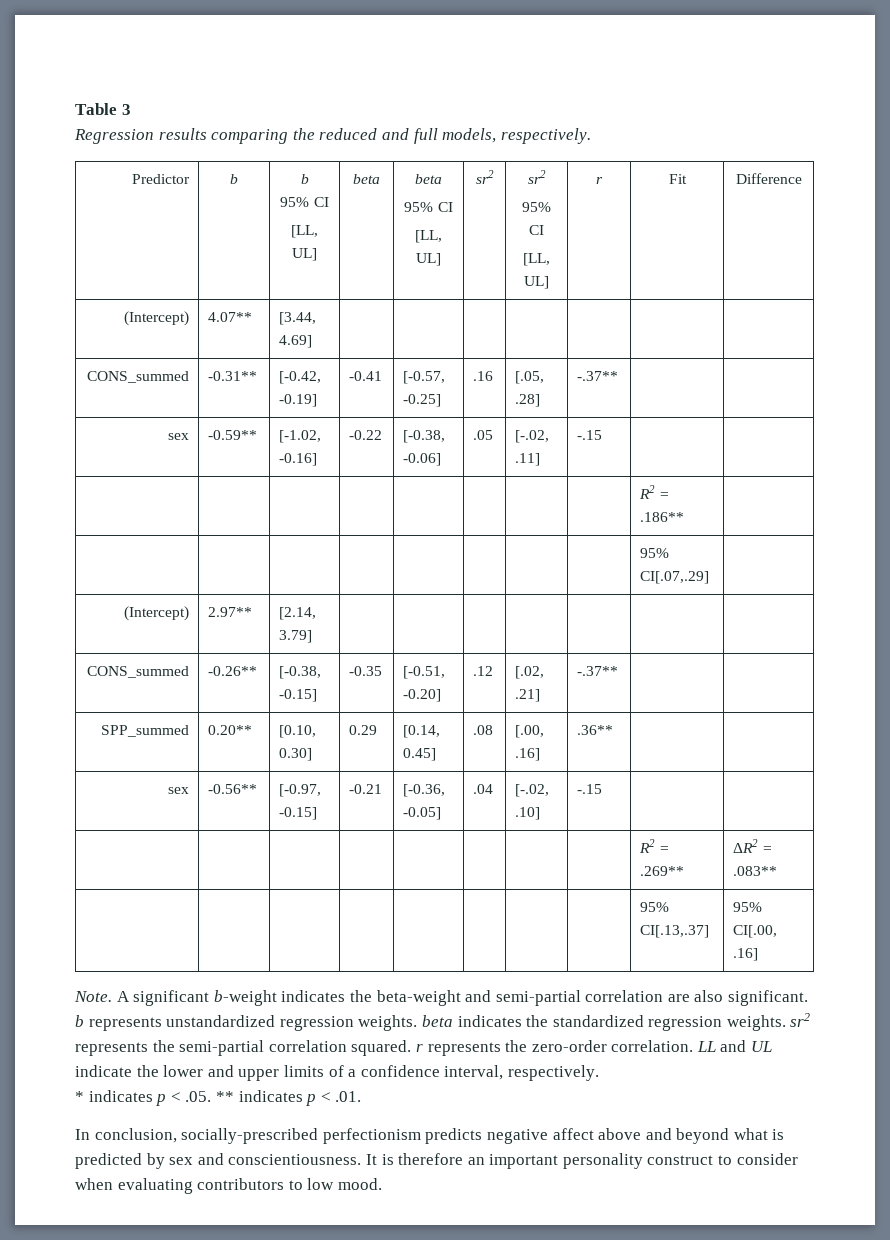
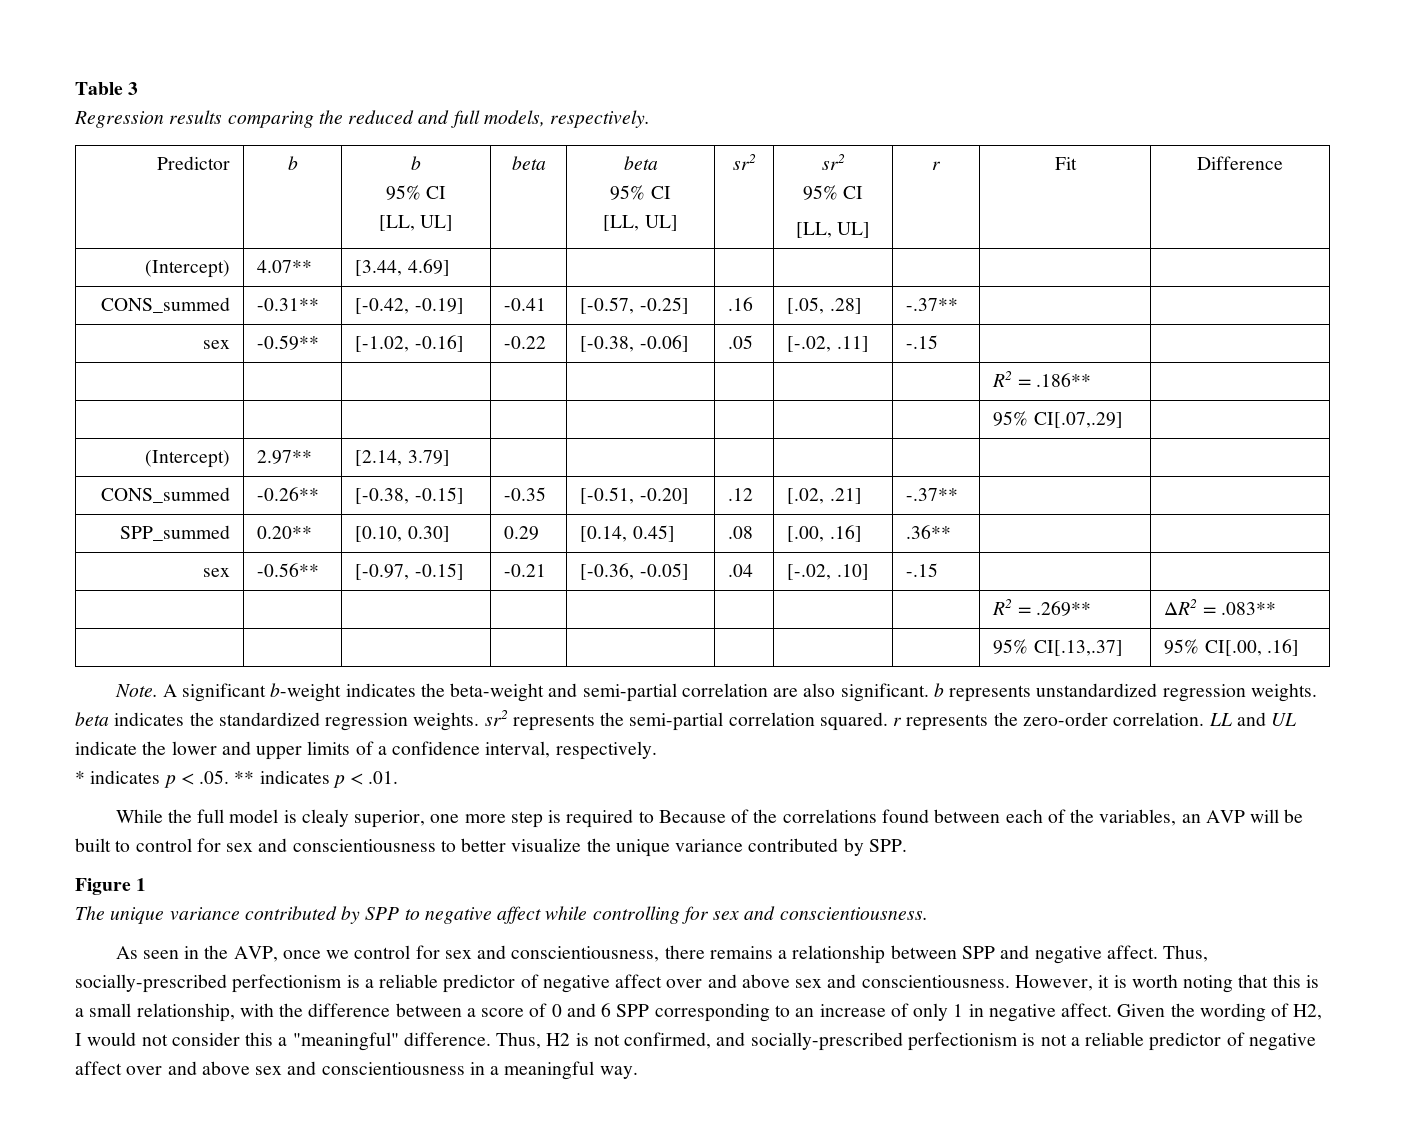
[75,1128,785,1144] [75,1153,798,1169] [75,1178,382,1194] In conclusion, socially-prescribed perfectionism predicts negative affect above and beyond what is predicted by sex and conscientiousness. It is therefore an important personality construct to consider when evaluating contributors to low mood. -> [115,809,1304,828] [75,838,907,857] [75,878,147,895] [75,906,928,924] [115,945,1209,964] [75,974,1319,993] [75,1003,1323,1022] [75,1032,1316,1051] [75,1061,638,1080] While the full model is clealy superior, one more step is required to Because of the correlations found between each of the variables, an AVP will be built to control for sex and conscientiousness to better visualize the unique variance contributed by SPP. // Figure 1 // The unique variance contributed by SPP to negative affect while controlling for sex and conscientiousness. // As seen in the AVP, once we control for sex and conscientiousness, there remains a relationship between SPP and negative affect. Thus, socially-prescribed perfectionism is a reliable predictor of negative affect over and above sex and conscientiousness. However, it is worth noting that this is a small relationship, with the difference between a score of 0 and 6 SPP corresponding to an increase of only 1 in negative affect. Given the wording of H2, I would not consider this a "meaningful" difference. Thus, H2 is not confirmed, and socially-prescribed perfectionism is not a reliable predictor of negative affect over and above sex and conscientiousness in a meaningful way.

